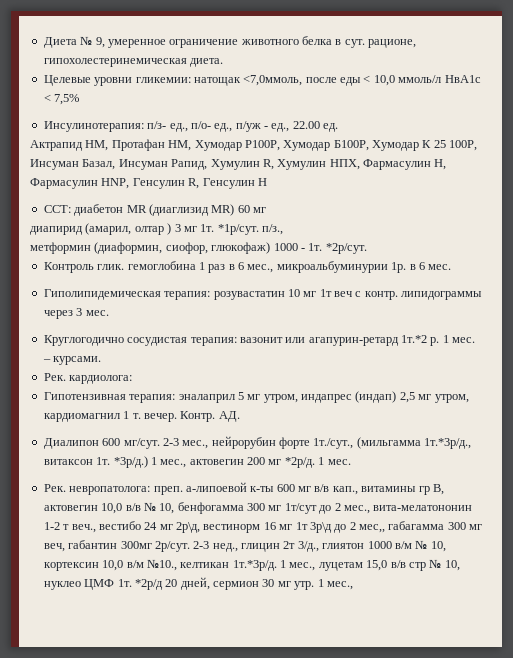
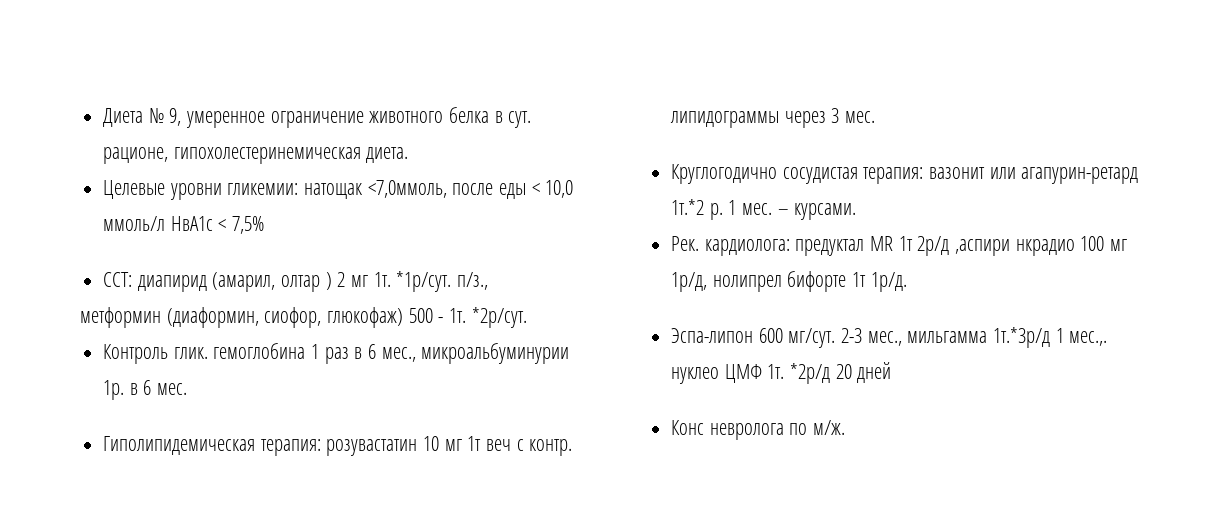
[43,121,339,132] [30,139,478,151] [30,159,447,170] [30,178,267,189] [43,204,266,216] Инсулинотерапия: п/з- ед., п/о- ед., п/уж - ед., 22.00 ед. // Актрапид НМ, Протафан НМ, Хумодар Р100Р, Хумодар Б100Р, Хумодар К 25 100Р, Инсуман Базал, Инсуман Рапид, Хумулин R, Хумулин НПХ, Фармасулин Н, Фармасулин НNР, Генсулин R, Генсулин Н // ССТ: диабетон МR (диаглизид МR) 60 мг // -> [103,272,133,287] ССТ:
[174,224,181,232] 3 -> [337,272,346,287] 2
[273,243,298,251] 1000 -> [408,308,433,323] 500
[43,391,469,403] [43,411,240,422] [43,436,472,449] [43,456,351,468] [43,482,444,495] [43,502,473,514] [43,521,483,533] [43,540,446,552] [43,559,460,571] // Гипотензивная терапия: эналаприл 5 мг утром, индапрес (индап) 2,5 мг утром, кардиомагнил 1 т. вечер. Контр. АД. // Диалипон 600 мг/сут. 2-3 мес., нейрорубин форте 1т./сут., (мильгамма 1т.*3р/д., витаксон 1т. *3р/д.) 1 мес., актовегин 200 мг *2р/д. 1 мес. // Рек. невропатолога: преп. а-липоевой к-ты 600 мг в/в кап., витамины гр В, актовегин 10,0 в/в № 10, бенфогамма 300 мг 1т/сут до 2 мес., вита-мелатононин 1-2 т веч., вестибо 24 мг 2р\д, вестинорм 16 мг 1т 3р\д до 2 мес,, габагамма 300 мг веч, габантин 300мг 2р/сут. 2-3 нед., глицин 2т 3/д., глиятон 1000 в/м № 10, кортексин 10,0 в/м №10., келтикан 1т.*3р/д. 1 мес., луцетам 15,0 в/в стр № 10, -> [795,236,1128,256] [671,271,907,292] [671,327,1108,348] предуктал MR 1т 2р/д ,аспири нкрадио 100 мг 1р/д, нолипрел бифорте 1т 1р/д. // Эспа-липон 600 мг/сут. 2-3 мес., мильгамма 1т.*3р/д 1 мес.,.
[180,577,353,590] дней, сермион 30 мг утр. 1 мес., -> [857,362,892,383] [671,420,846,440] дней // Конс невролога по м/ж.

